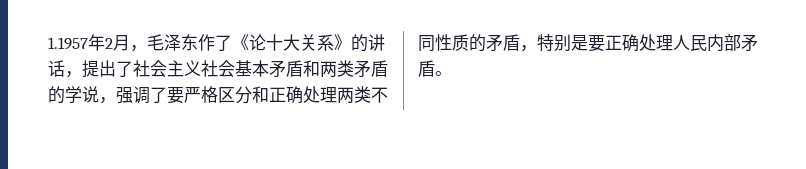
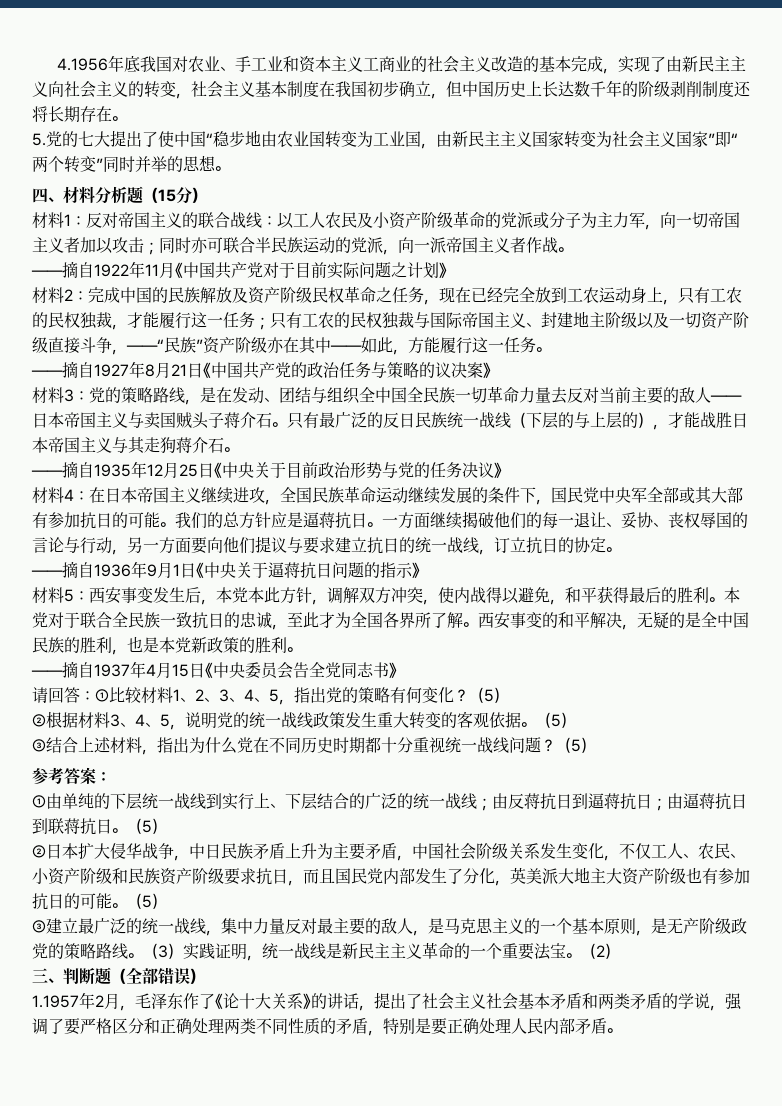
(48, 43) none -> [56,55,746,74] [32,80,751,99] [32,106,127,122] [32,130,738,149] [32,155,230,173] [32,186,207,204] [32,211,740,230] [32,237,573,255] [31,261,447,279] [32,286,742,305] [32,311,749,330] [32,337,551,355] [31,361,491,379] [32,386,742,405] [32,412,748,430] [32,437,239,454] [31,461,502,478] [32,486,743,505] [32,511,748,529] [32,536,621,555] [31,561,420,579] [32,586,740,605] [32,611,749,630] [32,636,302,655] [31,661,397,679] [32,687,509,705] [32,711,576,730] [32,737,596,755] [32,767,111,784] [32,793,747,811] [32,818,167,835] [32,843,745,861] [32,867,750,886] [32,893,167,910] [32,918,747,936] [32,942,620,961] [32,967,205,985] 4.1956年底我国对农业、手工业和资本主义工商业的社会主义改造的基本完成，实现了由新民主主义向社会主义的转变，社会主义基本制度在我国初步确立，但中国历史上长达数千年的阶级剥削制度还将长期存在。 // 5.党的七大提出了使中国“稳步地由农业国转变为工业国，由新民主主义国家转变为社会主义国家”即“两个转变”同时并举的思想。 // 四、材料分析题（15分） // 材料1：反对帝国主义的联合战线：以工人农民及小资产阶级革命的党派或分子为主力军，向一切帝国主义者加以攻击；同时亦可联合半民族运动的党派，向一派帝国主义者作战。 // ——摘自1922年11月《中国共产党对于目前实际问题之计划》 // 材料2：完成中国的民族解放及资产阶级民权革命之任务，现在已经完全放到工农运动身上，只有工农的民权独裁，才能履行这一任务；只有工农的民权独裁与国际帝国主义、封建地主阶级以及一切资产阶级直接斗争，——“民族”资产阶级亦在其中——如此，方能履行这一任务。 // ——摘自1927年8月21日《中国共产党的政治任务与策略的议决案》 // 材料3：党的策略路线，是在发动、团结与组织全中国全民族一切革命力量去反对当前主要的敌人——日本帝国主义与卖国贼头子蒋介石。只有最广泛的反日民族统一战线（下层的与上层的），才能战胜日本帝国主义与其走狗蒋介石。 // ——摘自1935年12月25日《中央关于目前政治形势与党的任务决议》 // 材料4：在日本帝国主义继续进攻，全国民族革命运动继续发展的条件下，国民党中央军全部或其大部有参加抗日的可能。我们的总方针应是逼蒋抗日。一方面继续揭破他们的每一退让、妥协、丧权辱国的言论与行动，另一方面要向他们提议与要求建立抗日的统一战线，订立抗日的协定。 // ——摘自1936年9月1日《中央关于逼蒋抗日问题的指示》 // 材料5：西安事变发生后，本党本此方针，调解双方冲突，使内战得以避免，和平获得最后的胜利。本党对于联合全民族一致抗日的忠诚，至此才为全国各界所了解。西安事变的和平解决，无疑的是全中国民族的胜利，也是本党新政策的胜利。 // ——摘自1937年4月15日《中央委员会告全党同志书》 // 请回答：①比较材料1、2、3、4、5，指出党的策略有何变化？（5） // ②根据材料3、4、5，说明党的统一战线政策发生重大转变的客观依据。（5） // ③结合上述材料，指出为什么党在不同历史时期都十分重视统一战线问题？（5） // 参考答案： // ①由单纯的下层统一战线到实行上、下层结合的广泛的统一战线；由反蒋抗日到逼蒋抗日；由逼蒋抗日到联蒋抗日。（5） // ②日本扩大侵华战争，中日民族矛盾上升为主要矛盾，中国社会阶级关系发生变化，不仅工人、农民、小资产阶级和民族资产阶级要求抗日，而且国民党内部发生了分化，英美派大地主大资产阶级也有参加抗日的可能。（5） // ③建立最广泛的统一战线，集中力量反对最主要的敌人，是马克思主义的一个基本原则，是无产阶级政党的策略路线。（3）实践证明，统一战线是新民主主义革命的一个重要法宝。（2） // 三、判断题（全部错误） //

